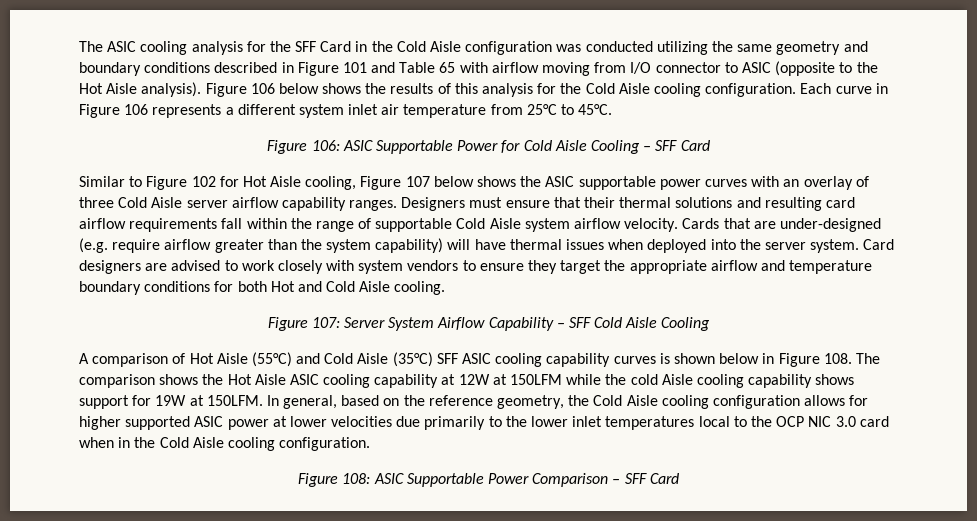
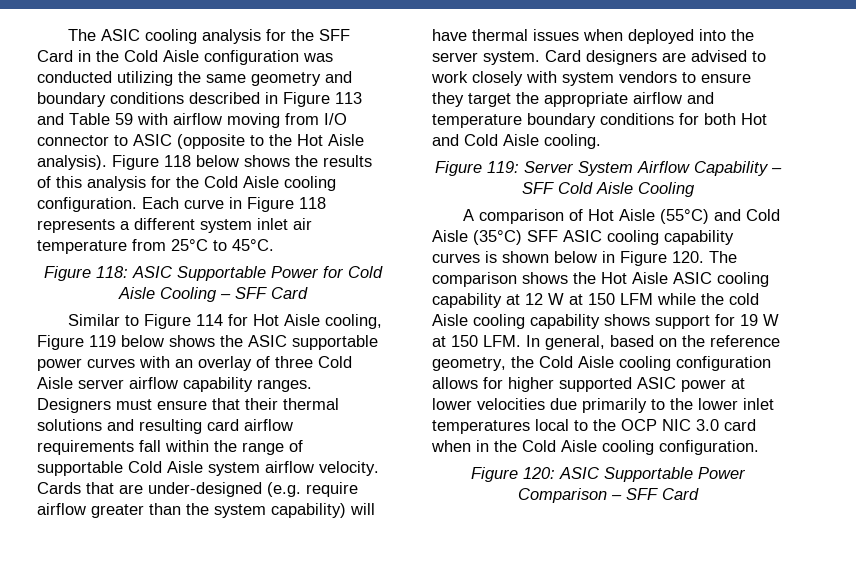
[342,62,367,73] 101 -> [335,92,362,104] 113
[439,62,456,73] 65 -> [115,113,133,125] 59
[250,83,275,94] 106 -> [164,155,191,167] 118
[124,104,149,115] 106 -> [299,197,326,209] 118
[311,140,340,151] 106: -> [95,266,128,278] 118:
[191,176,216,187] 102 -> [196,314,224,326] 114
[405,176,430,187] 107 -> [89,335,116,347] 119
[311,317,340,328] 107: -> [486,161,519,173] 119:
[823,353,852,364] 108. -> [672,251,704,263] 120.
[458,374,563,385] 12W at 150LFM -> [525,293,653,305] 12 W at 150 LFM
[155,395,263,406] 19W at 150LFM. -> [740,314,779,326] [432,335,521,347] 19 W at 150 LFM.
[342,473,371,484] 108: -> [522,467,555,479] 120:

